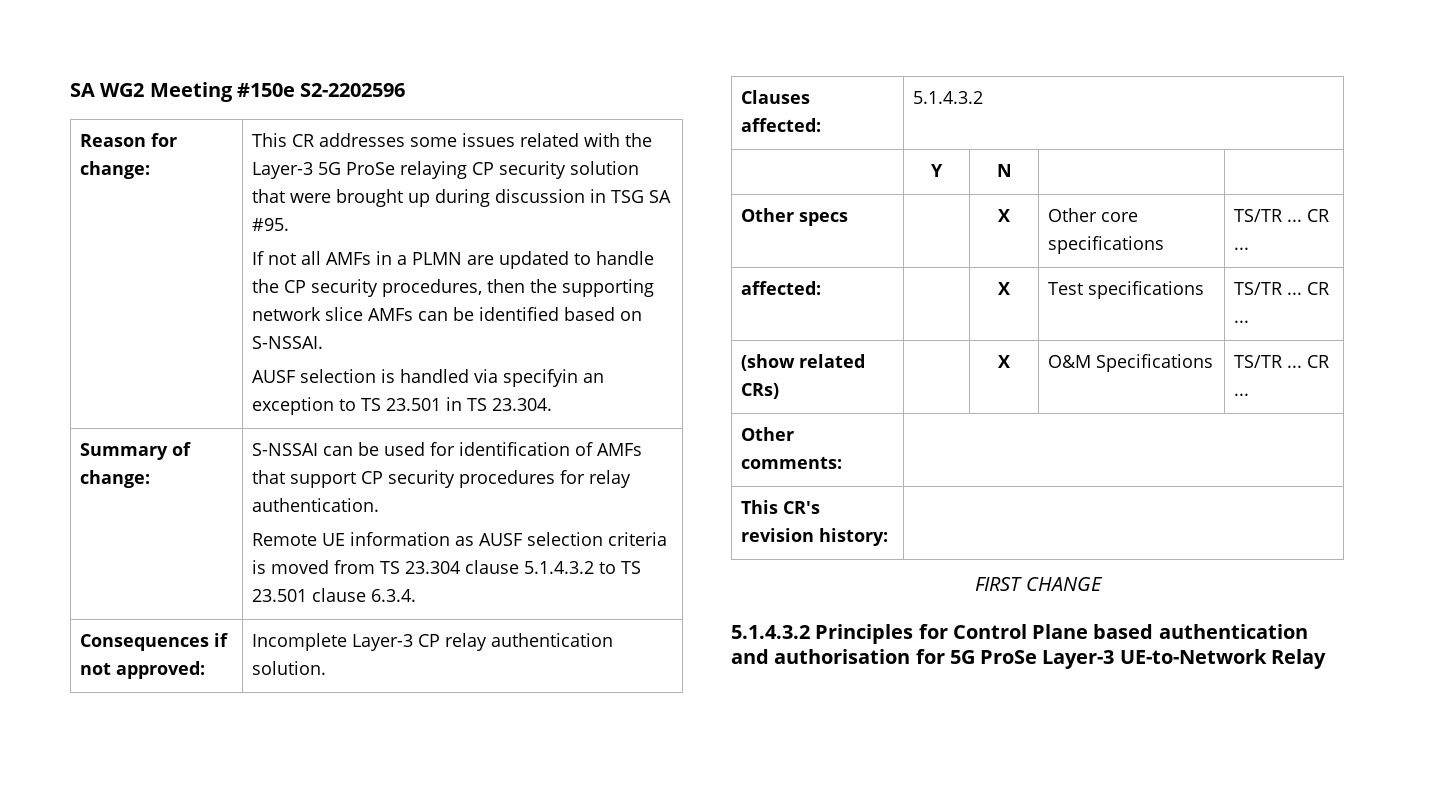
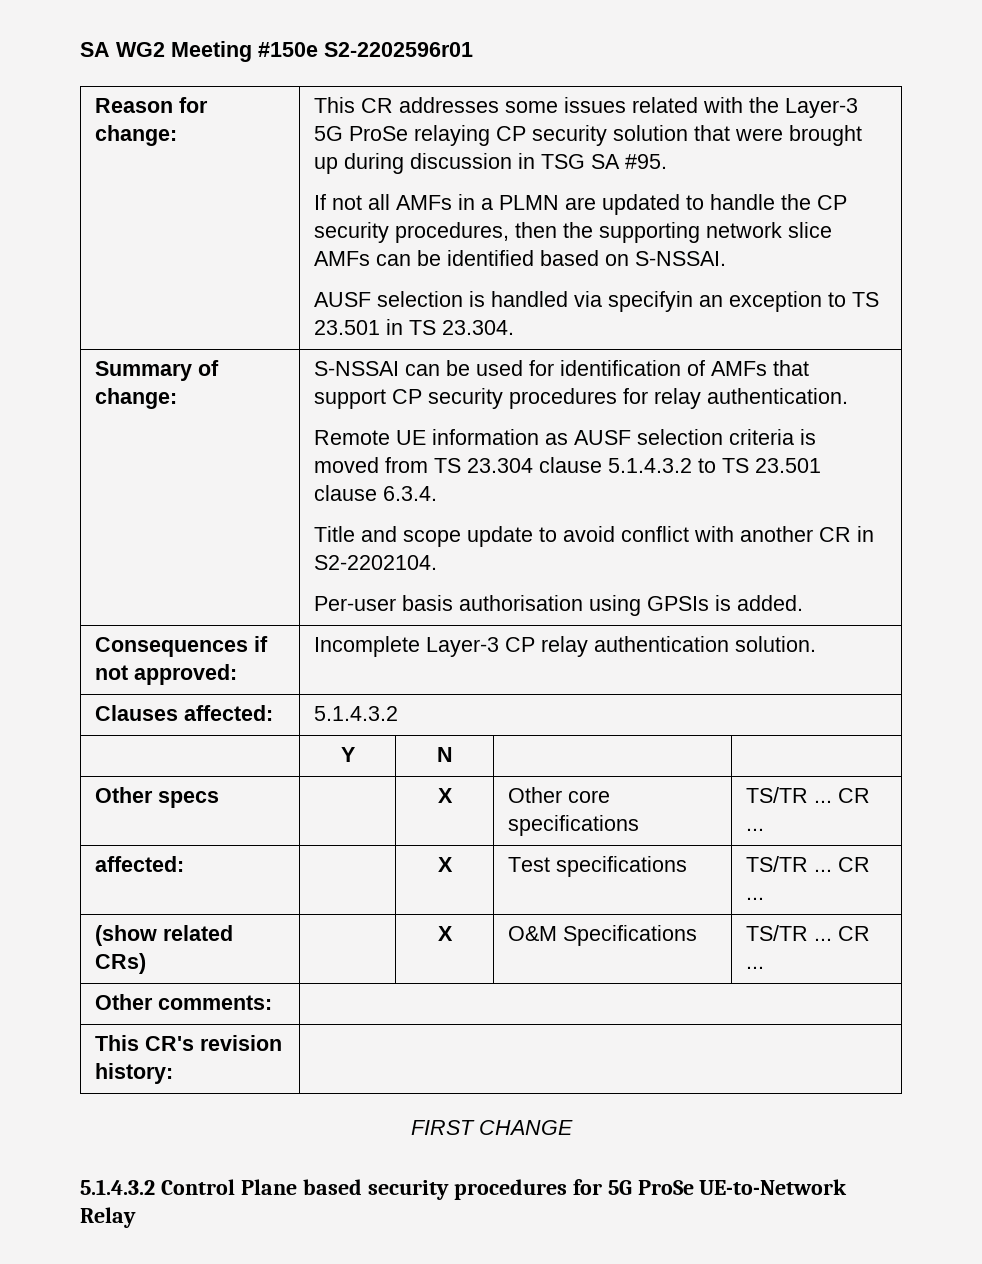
[300,83,406,97] S2-2202596 -> [324,42,473,57] S2-2202596r01
(417, 595) none -> [314,526,875,547] [314,555,438,570] [314,595,804,616] // Title and scope update to avoid conflict with another CR in S2-2202104. // Per-user basis authorisation using GPSIs is added.
[815,624,948,644] Principles for -> (155, 1187) none
[1158,624,1308,639] [731,649,911,664] authentication and authorisation -> [367,1179,567,1200] security procedures
[1042,650,1115,669] Layer-3 -> (694, 1187) none

